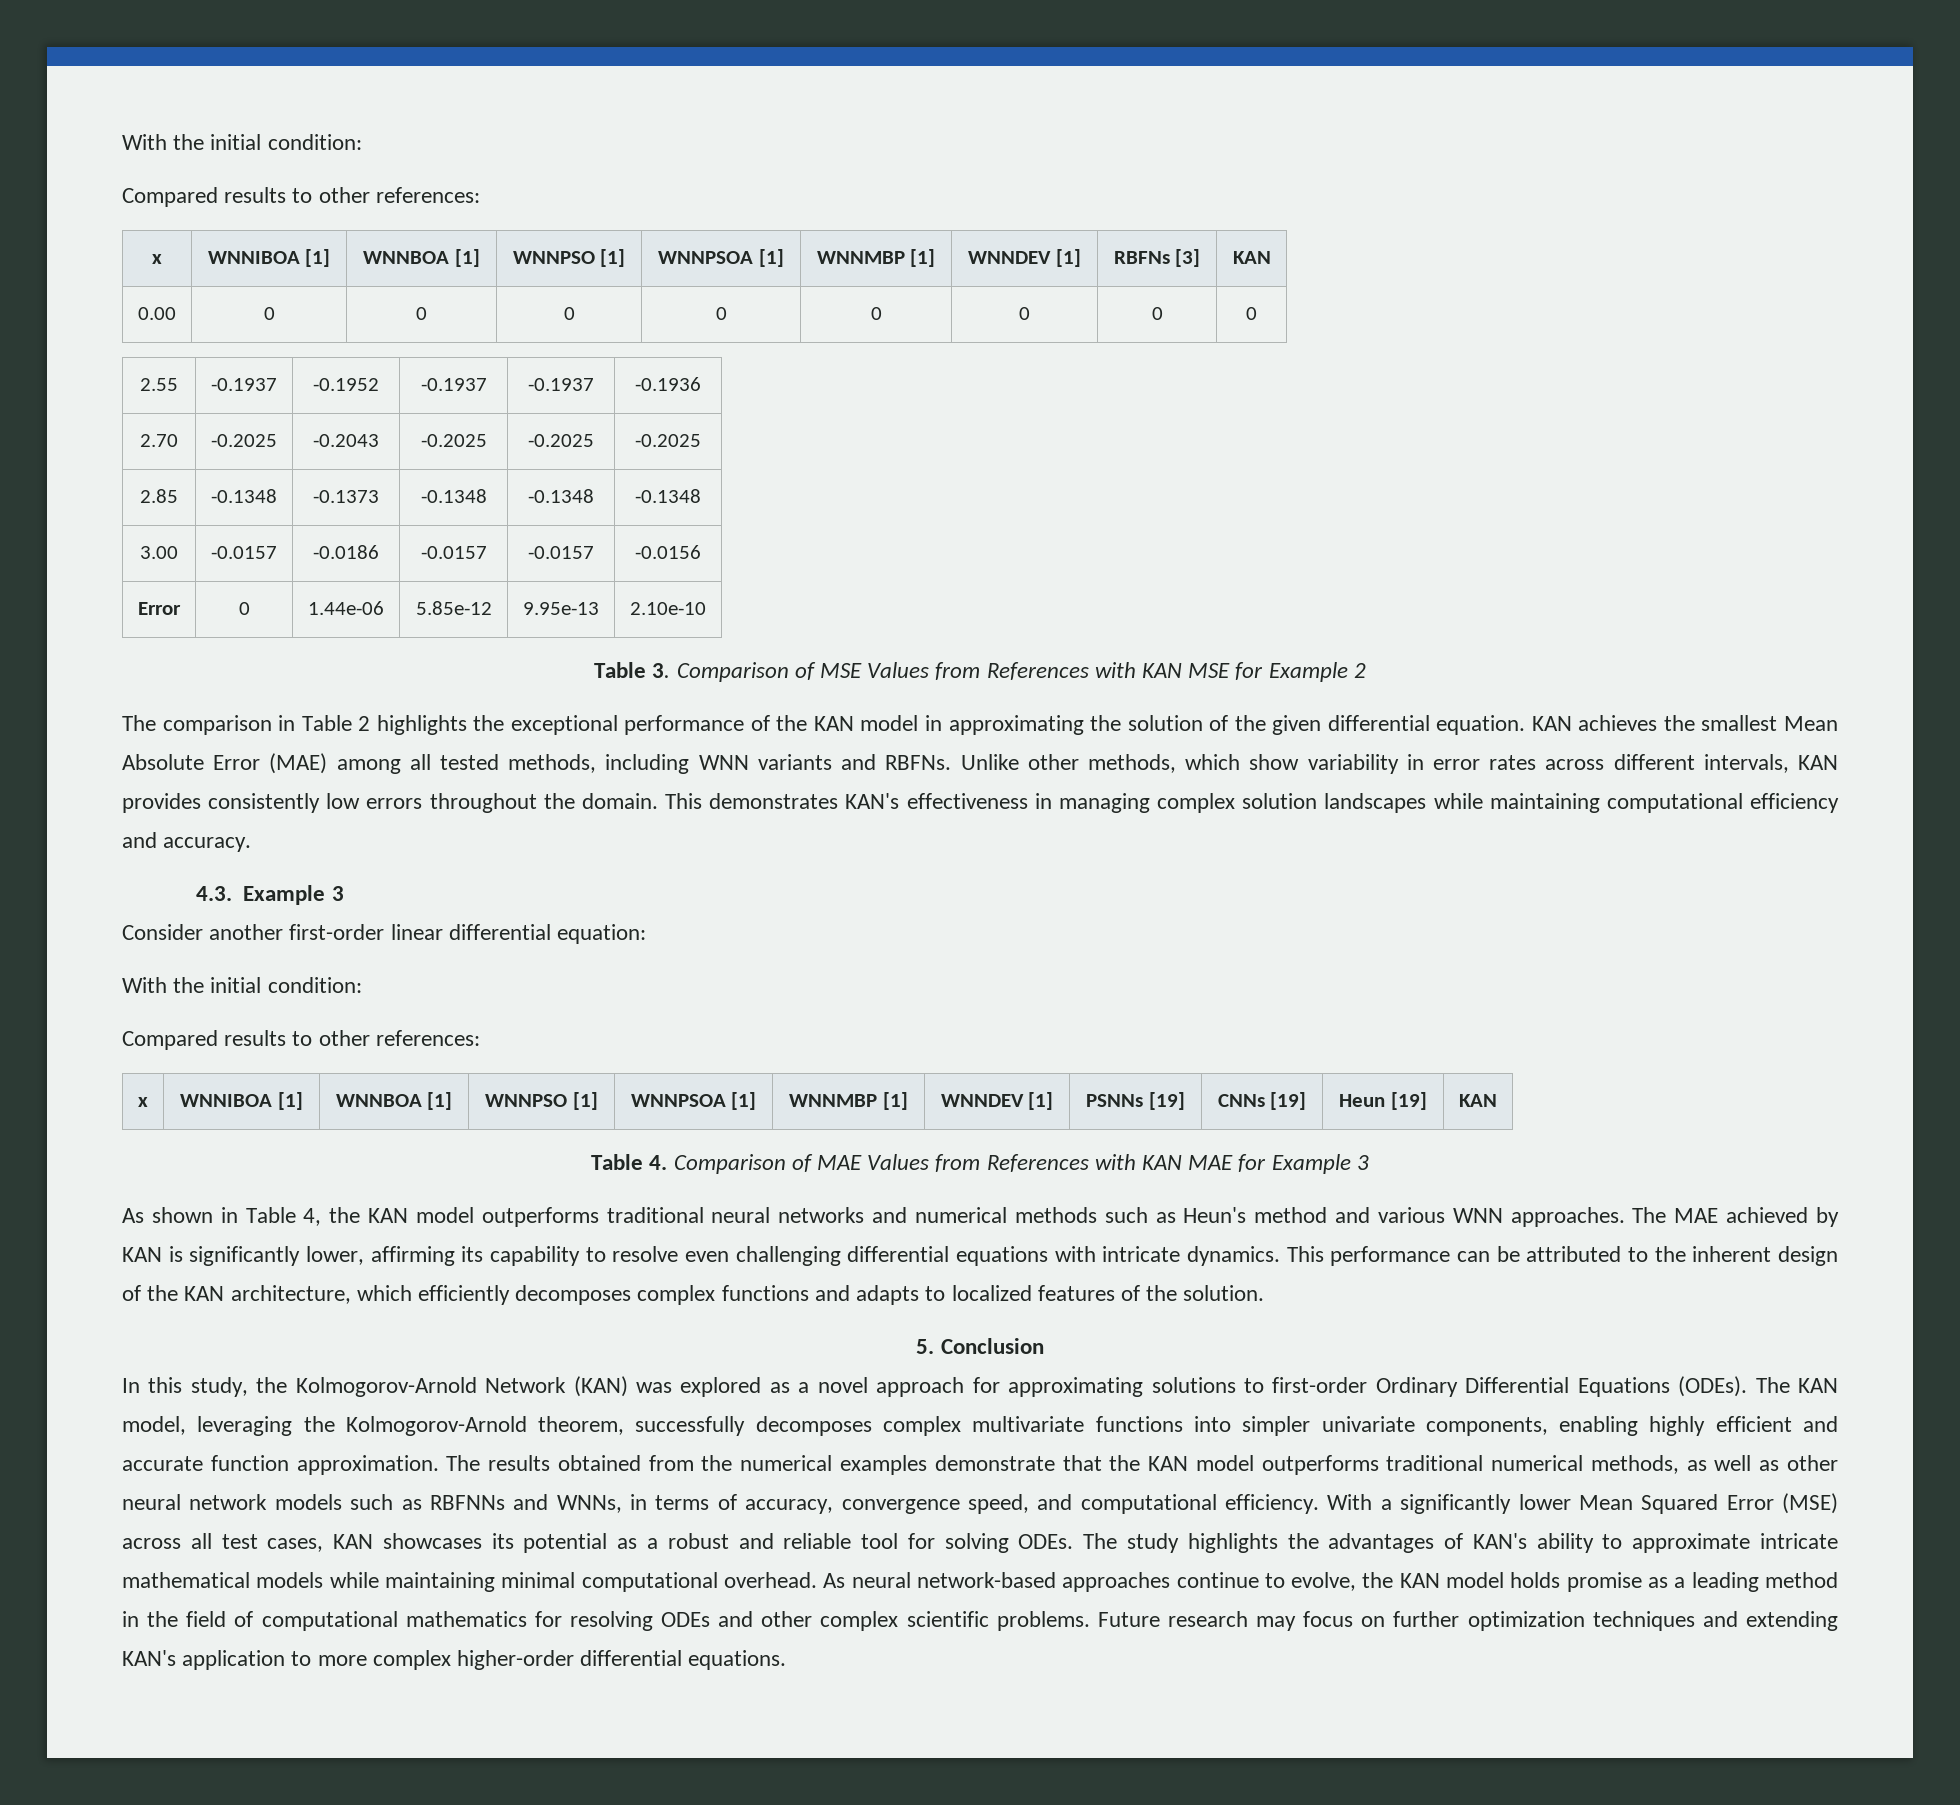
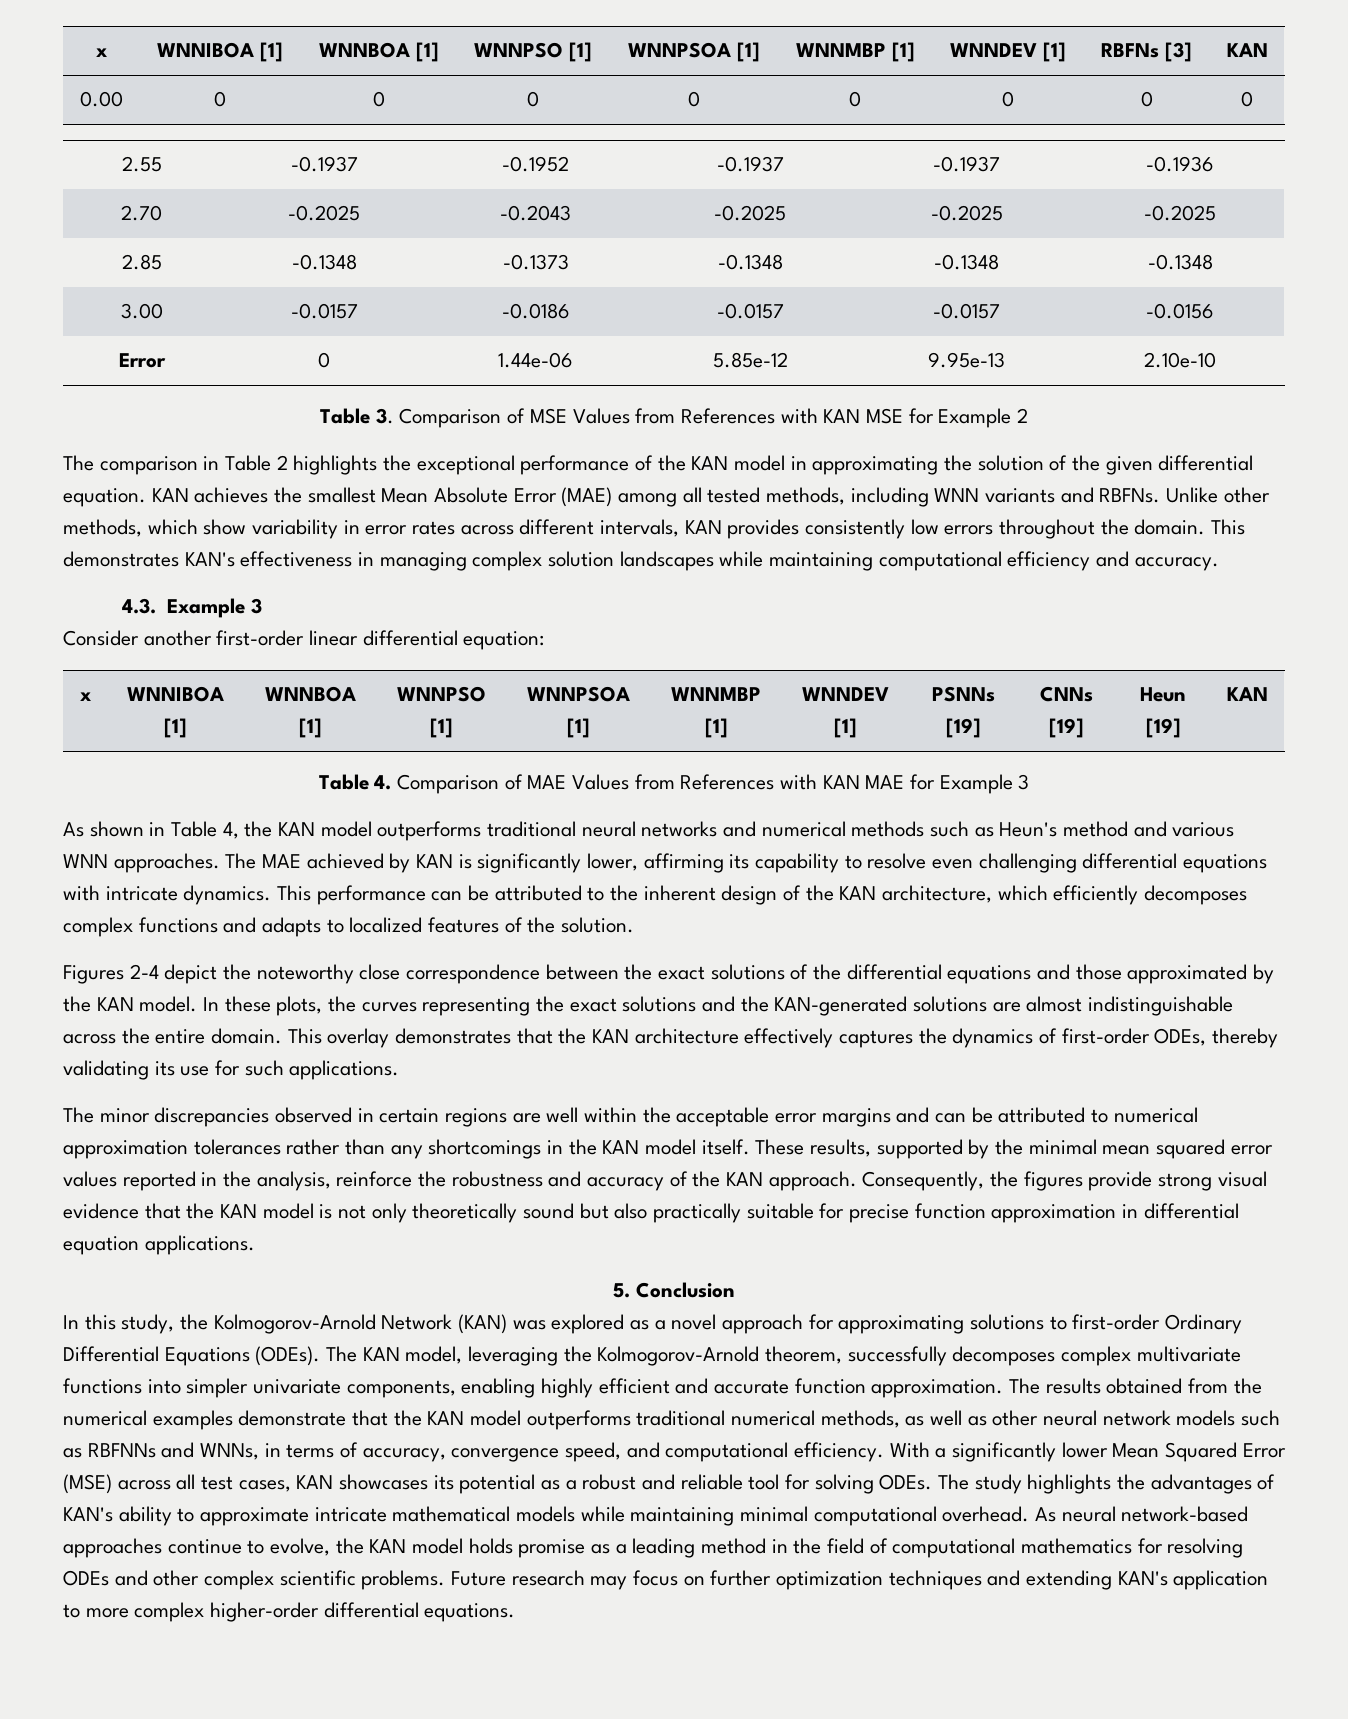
[122,134,362,150] [122,187,480,207] With the initial condition: // Compared results to other references: // -> (96, 52) none
[122,977,362,993] [122,1030,480,1050] // With the initial condition: // Compared results to other references: -> (545, 640) none
(1265, 1293) none -> [63,964,1275,984] [63,996,1234,1016] [63,1028,1279,1048] [63,1060,400,1080] [63,1107,1198,1127] [63,1139,1273,1159] [63,1171,1267,1191] [63,1203,1239,1223] [63,1235,255,1255] // Figures 2-4 depict the noteworthy close correspondence between the exact solutions of the differential equations and those approximated by the KAN model. In these plots, the curves representing the exact solutions and the KAN-generated solutions are almost indistinguishable across the entire domain. This overlay demonstrates that the KAN architecture effectively captures the dynamics of first-order ODEs, thereby validating its use for such applications. // The minor discrepancies observed in certain regions are well within the acceptable error margins and can be attributed to numerical approximation tolerances rather than any shortcomings in the KAN model itself. These results, supported by the minimal mean squared error values reported in the analysis, reinforce the robustness and accuracy of the KAN approach. Consequently, the figures provide strong visual evidence that the KAN model is not only theoretically sound but also practically suitable for precise function approximation in differential equation applications.

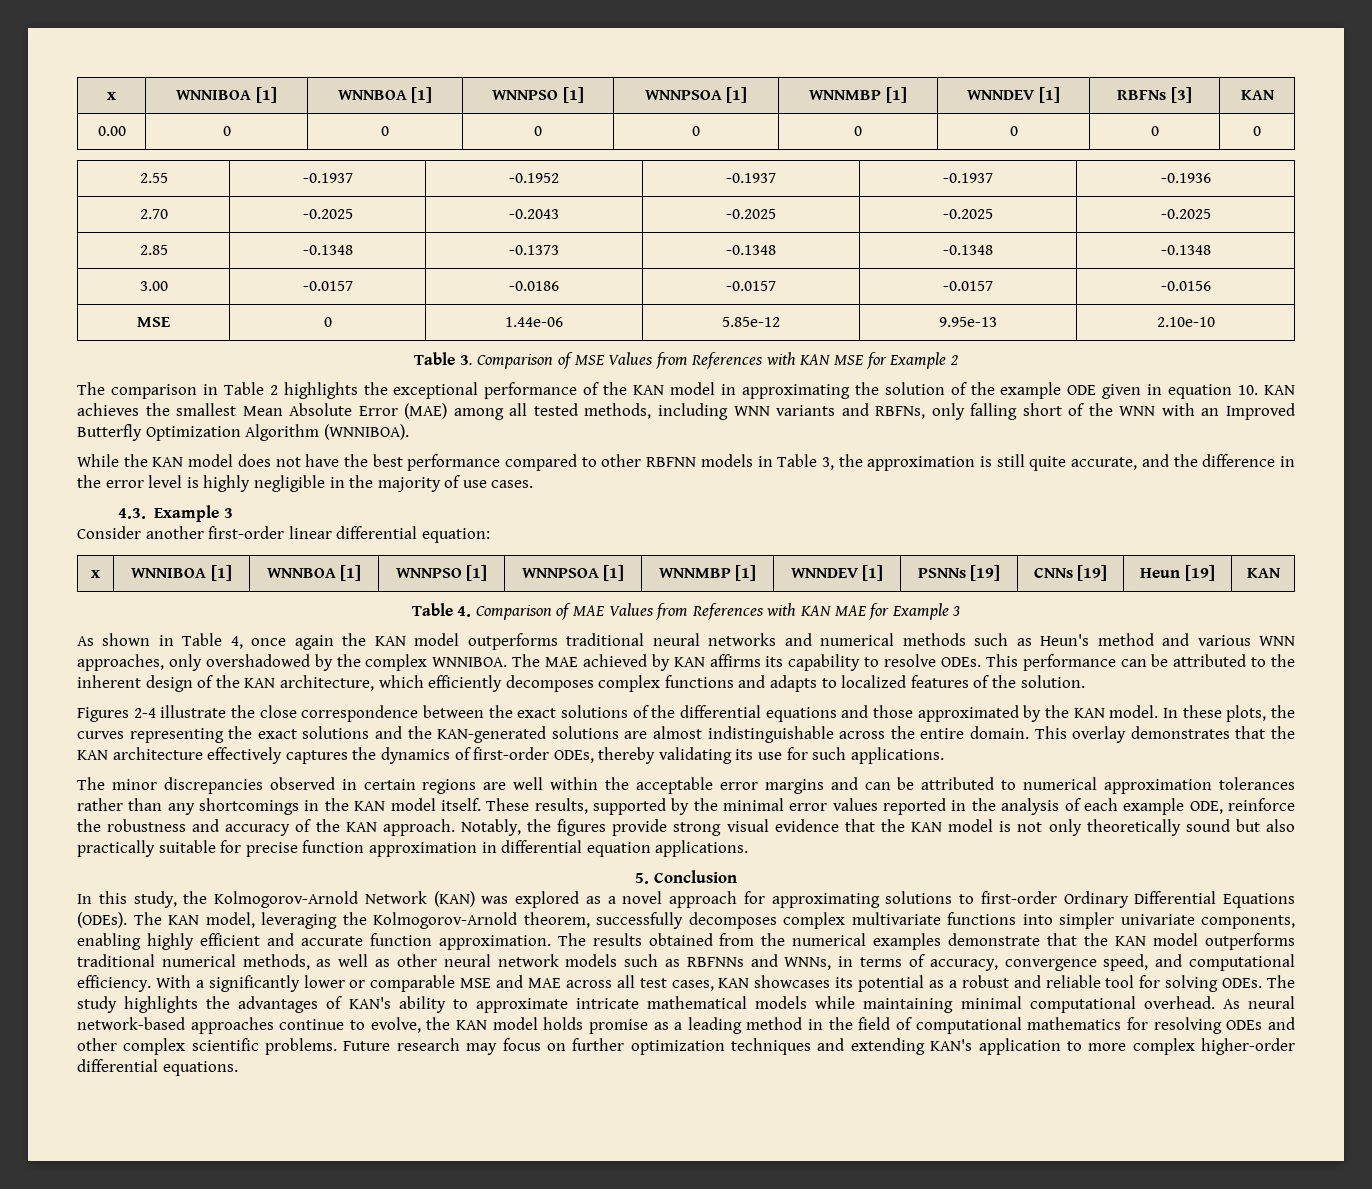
[118,353,166,368] Error -> [137,317,170,327] MSE
[1105,455,1254,475] [63,488,146,507] given differential equation. -> [1000,382,1259,399] example ODE given in equation 10.
[1099,487,1270,503] [63,519,1246,539] [63,551,1219,571] RBFNs. Unlike other methods, which show variability in error rates across different intervals, KAN provides consistently low errors throughout the domain. This demonstrates KAN's effectiveness in managing complex solution landscapes while maintaining computational efficiency and accuracy. -> [875,403,1295,420] [77,424,409,441] [77,454,1295,471] [77,475,534,492] RBFNs, only falling short of the WNN with an Improved Butterfly Optimization Algorithm (WNNIBOA). // While the KAN model does not have the best performance compared to other RBFNN models in Table 3, the approximation is still quite accurate, and the difference in the error level is highly negligible in the majority of use cases.
(239, 830) none -> [251,635,334,650] once again
[113,853,220,873] approaches. -> [77,654,508,671] approaches, only overshadowed by the complex WNNIBOA.
[458,853,1268,873] [63,885,272,905] is significantly lower, affirming its capability to resolve even challenging differential equations with intricate dynamics. -> [709,654,981,671] affirms its capability to resolve ODEs.
[164,964,354,984] depict the noteworthy -> [160,705,255,718] illustrate the
[1102,1139,1226,1159] mean squared -> (785, 804) none
[256,1171,331,1191] analysis, -> [1001,798,1223,815] analysis of each example ODE,
[862,1171,985,1191] Consequently, -> [460,819,521,836] Notably,
[1112,1442,1286,1462] [63,1474,112,1494] Mean Squared Error (MSE) -> [349,975,562,992] or comparable MSE and MAE

